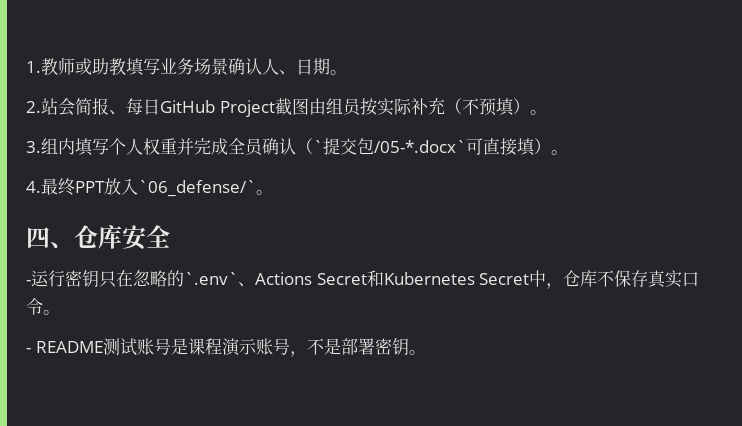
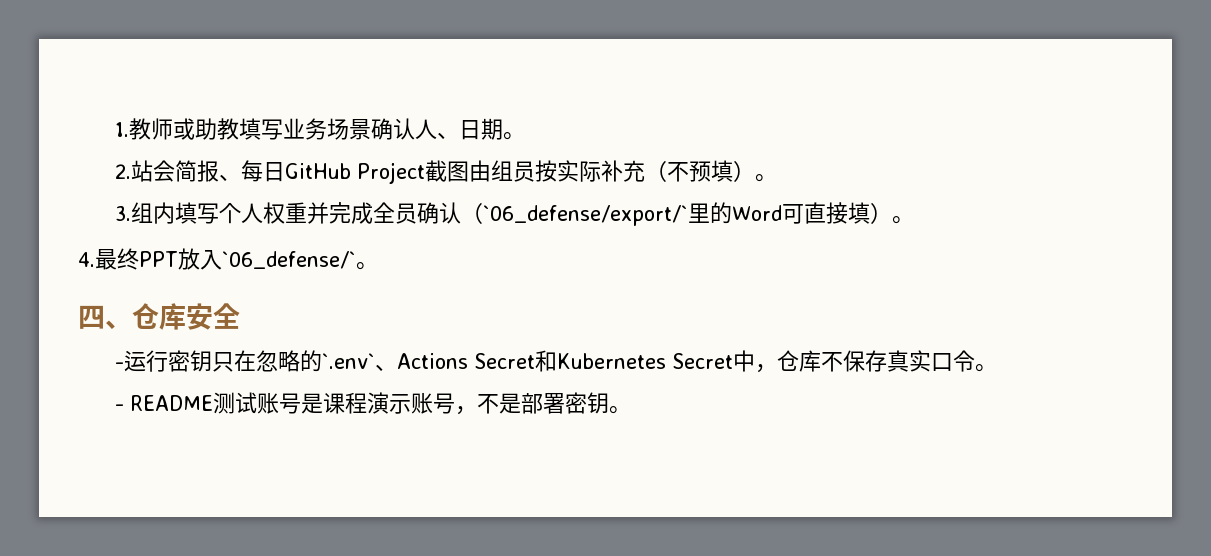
[313,138,466,155] `提交包/05-*.docx` -> [482,202,782,226] `06_defense/export/`里的Word

